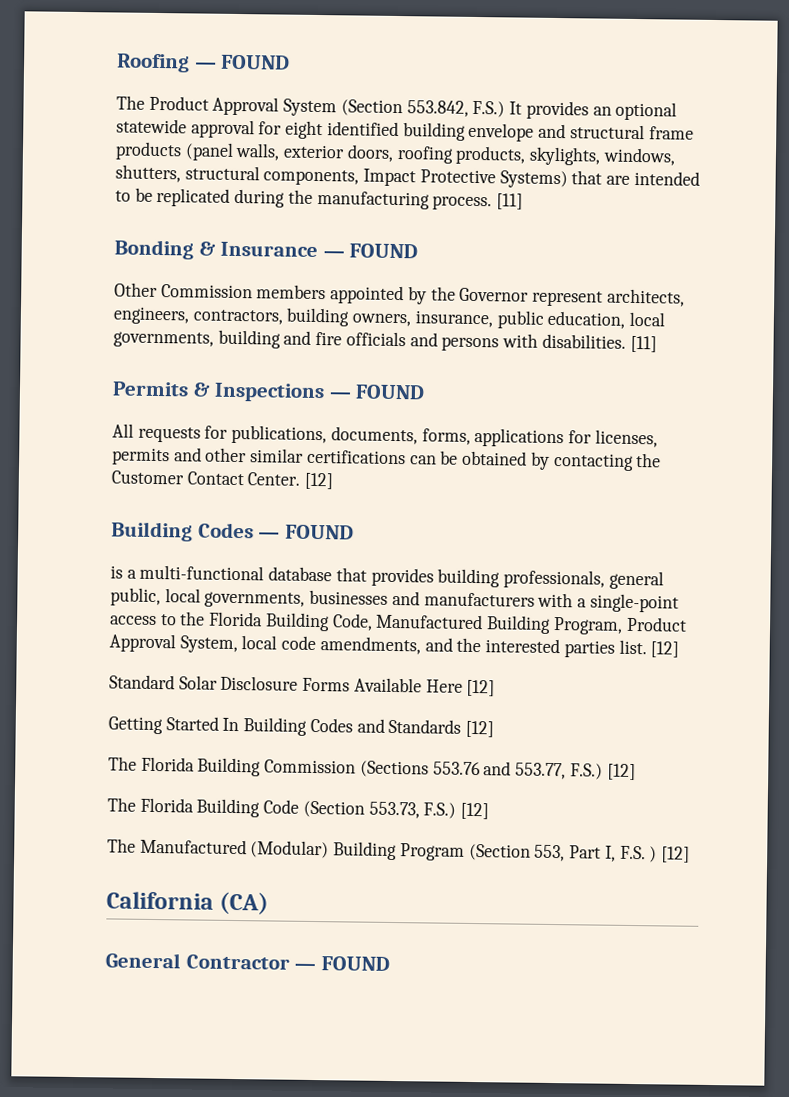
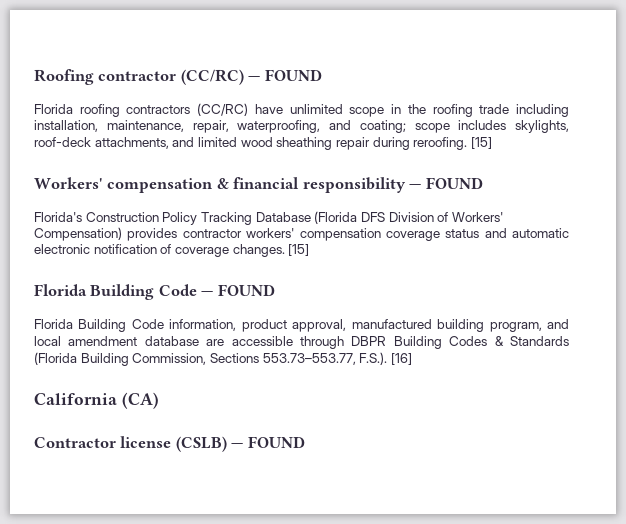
[194,54,291,70] [116,95,678,121] [116,118,694,142] [115,141,676,166] [115,164,700,189] [115,187,524,211] [114,239,419,260] [114,282,685,307] [113,306,666,329] [113,329,657,353] [112,381,426,403] [112,423,658,448] [112,447,662,471] [111,470,334,490] [111,521,354,542] [110,564,664,590] [110,587,679,613] [110,611,687,635] [109,633,680,658] [109,674,496,697] [108,716,495,738] [108,756,636,781] [107,797,490,820] [107,838,690,863] — FOUND // The Product Approval System (Section 553.842, F.S.) It provides an optional statewide approval for eight identified building envelope and structural frame products (panel walls, exterior doors, roofing products, skylights, windows, shutters, structural components, Impact Protective Systems) that are intended to be replicated during the manufacturing process. [11] // Bonding & Insurance — FOUND // Other Commission members appointed by the Governor represent architects, engineers, contractors, building owners, insurance, public education, local governments, building and fire officials and persons with disabilities. [11] // Permits & Inspections — FOUND // All requests for publications, documents, forms, applications for licenses, permits and other similar certifications can be obtained by contacting the Customer Contact Center. [12] // Building Codes — FOUND // is a multi-functional database that provides building professionals, general public, local governments, businesses and manufacturers with a single-point access to the Florida Building Code, Manufactured Building Program, Product Approval System, local code amendments, and the interested parties list. [12] // Standard Solar Disclosure Forms Available Here [12] // Getting Started In Building Codes and Standards [12] // The Florida Building Commission (Sections 553.76 and 553.77, F.S.) [12] // The Florida Building Code (Section 553.73, F.S.) [12] // The Manufactured (Modular) Building Program (Section 553, Part I, F.S. ) [12] -> [98,69,322,85] [34,103,570,117] [34,120,569,133] [34,137,492,150] [34,177,483,193] [34,211,503,225] [34,227,569,241] [34,244,310,257] [34,284,275,300] [34,319,569,332] [34,336,569,349] [34,352,412,366] contractor (CC/RC) — FOUND // Florida roofing contractors (CC/RC) have unlimited scope in the roofing trade including installation, maintenance, repair, waterproofing, and coating; scope includes skylights, roof-deck attachments, and limited wood sheathing repair during reroofing. [15] // Workers' compensation & financial responsibility — FOUND // Florida's Construction Policy Tracking Database (Florida DFS Division of Workers' Compensation) provides contractor workers' compensation coverage status and automatic electronic notification of coverage changes. [15] // Florida Building Code — FOUND // Florida Building Code information, product approval, manufactured building program, and local amendment database are accessible through DBPR Building Codes & Standards (Florida Building Commission, Sections 553.73–553.77, F.S.). [16]
[105,952,290,970] General Contractor -> [34,436,227,452] Contractor license (CSLB)

